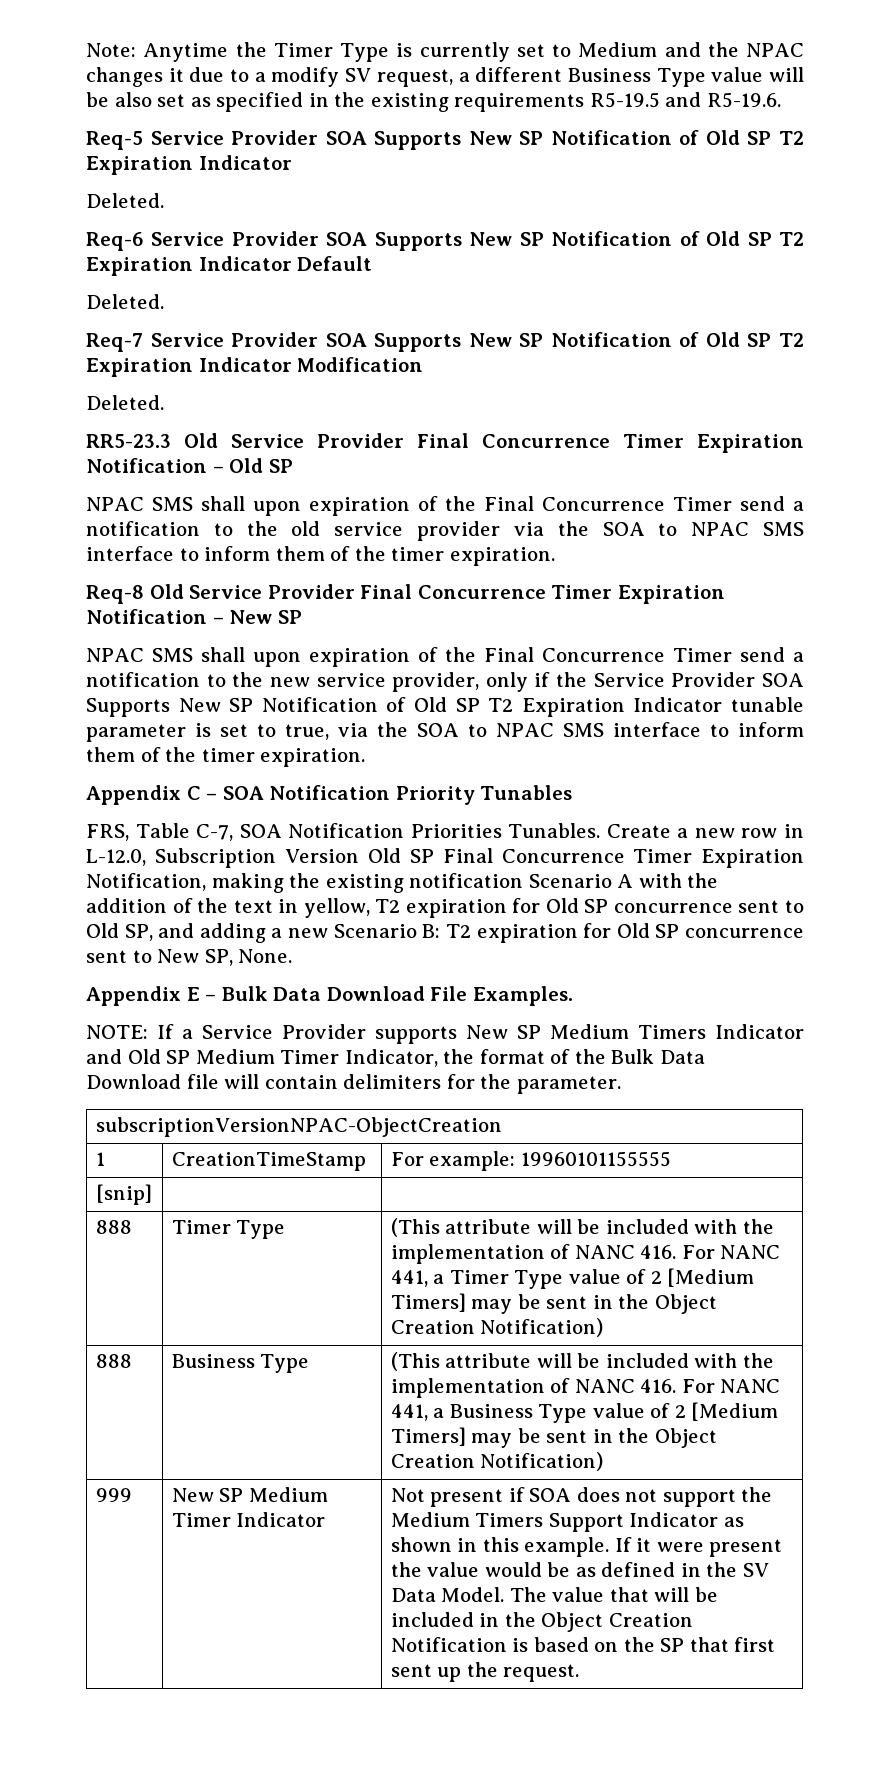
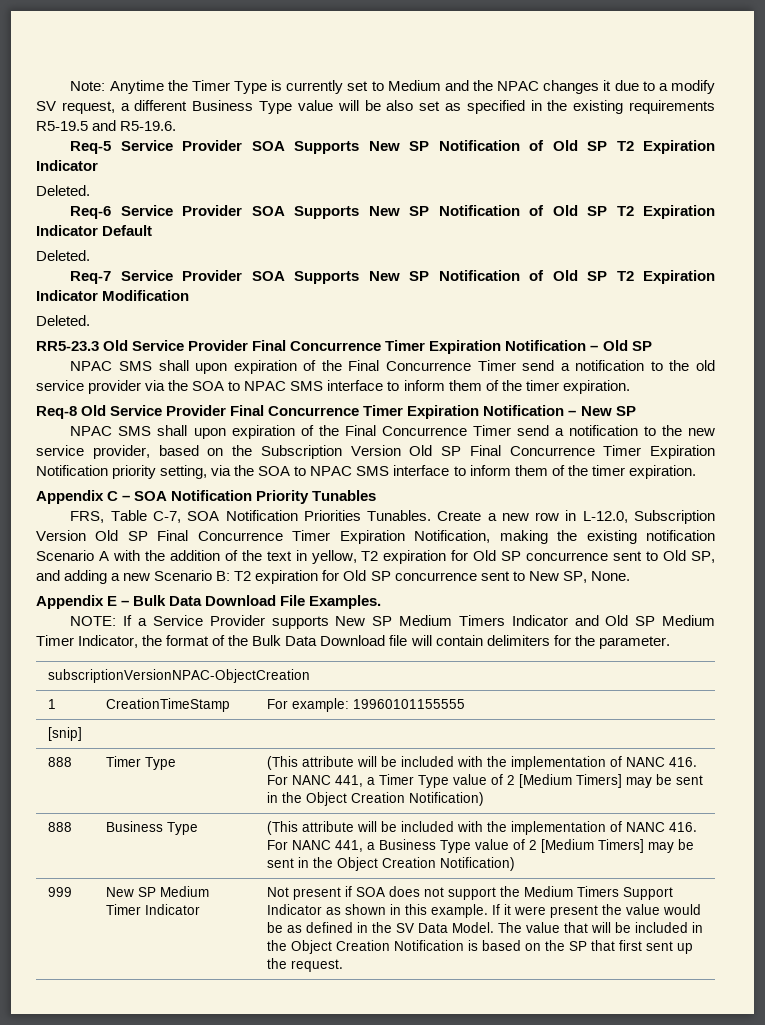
[485,672,804,692] [86,697,805,717] [86,723,330,742] only if the Service Provider SOA Supports New SP Notification of Old SP T2 Expiration Indicator tunable parameter is set to true, -> [158,445,715,459] [36,465,208,479] based on the Subscription Version Old SP Final Concurrence Timer Expiration Notification priority setting,

